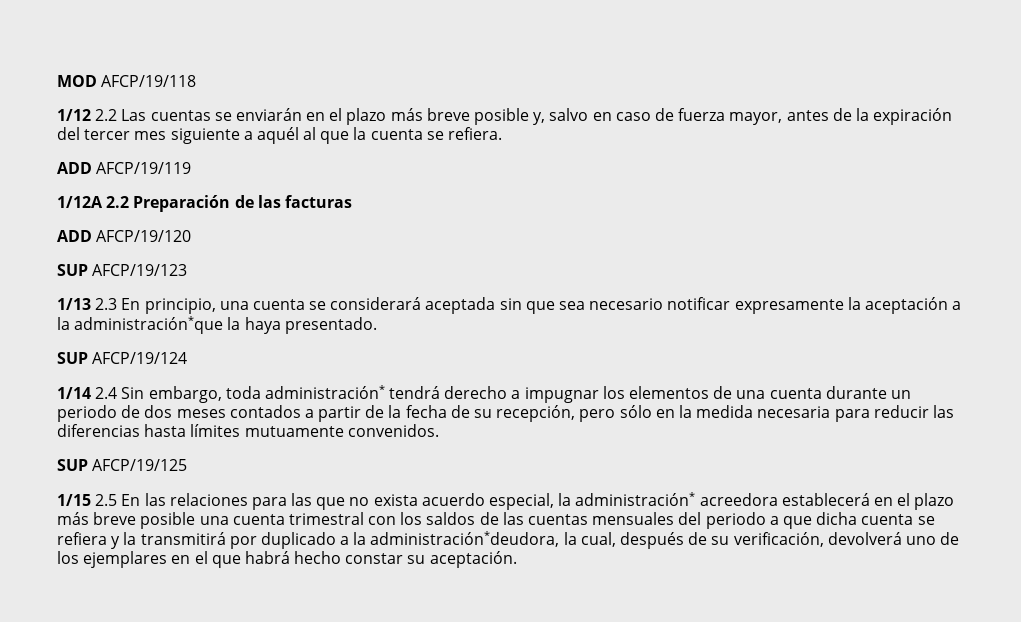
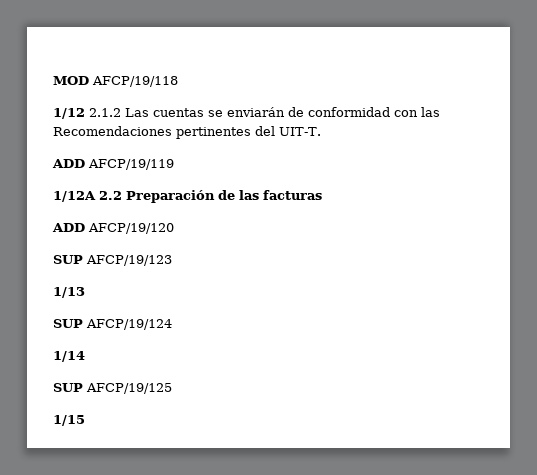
[95,109,118,121] 2.2 -> [89,108,121,117] 2.1.2
[306,108,953,125] [57,127,503,144] en el plazo más breve posible y, salvo en caso de fuerza mayor, antes de la expiración del tercer mes siguiente a aquél al que la cuenta se refiera. -> [288,107,440,117] [53,126,321,139] de conformidad con las Recomendaciones pertinentes del UIT-T.
[95,297,962,314] [57,316,377,334] [57,352,188,364] [57,385,911,403] [57,405,954,422] [57,424,439,437] [57,459,188,471] [57,492,955,510] [57,512,935,529] [57,531,960,549] [57,551,517,568] 2.3 En principio, una cuenta se considerará aceptada sin que sea necesario notificar expresamente la aceptación a la administración*que la haya presentado. // SUP AFCP/19/124 // 1/14 2.4 Sin embargo, toda administración* tendrá derecho a impugnar los elementos de una cuenta durante un periodo de dos meses contados a partir de la fecha de su recepción, pero sólo en la medida necesaria para reducir las diferencias hasta límites mutuamente convenidos. // SUP AFCP/19/125 // 1/15 2.5 En las relaciones para las que no exista acuerdo especial, la administración* acreedora establecerá en el plazo más breve posible una cuenta trimestral con los saldos de las cuentas mensuales del periodo a que dicha cuenta se refiera y la transmitirá por duplicado a la administración*deudora, la cual, después de su verificación, devolverá uno de los ejemplares en el que habrá hecho constar su aceptación. -> [53,319,172,330] [53,351,85,362] [53,383,172,394] [53,415,85,426] // SUP AFCP/19/124 // 1/14 // SUP AFCP/19/125 // 1/15

